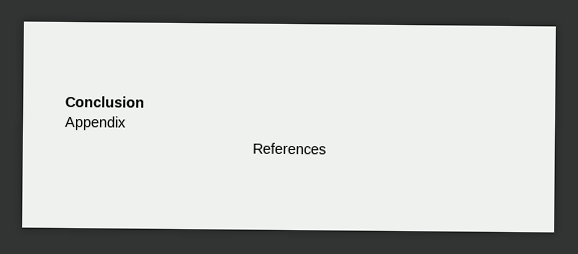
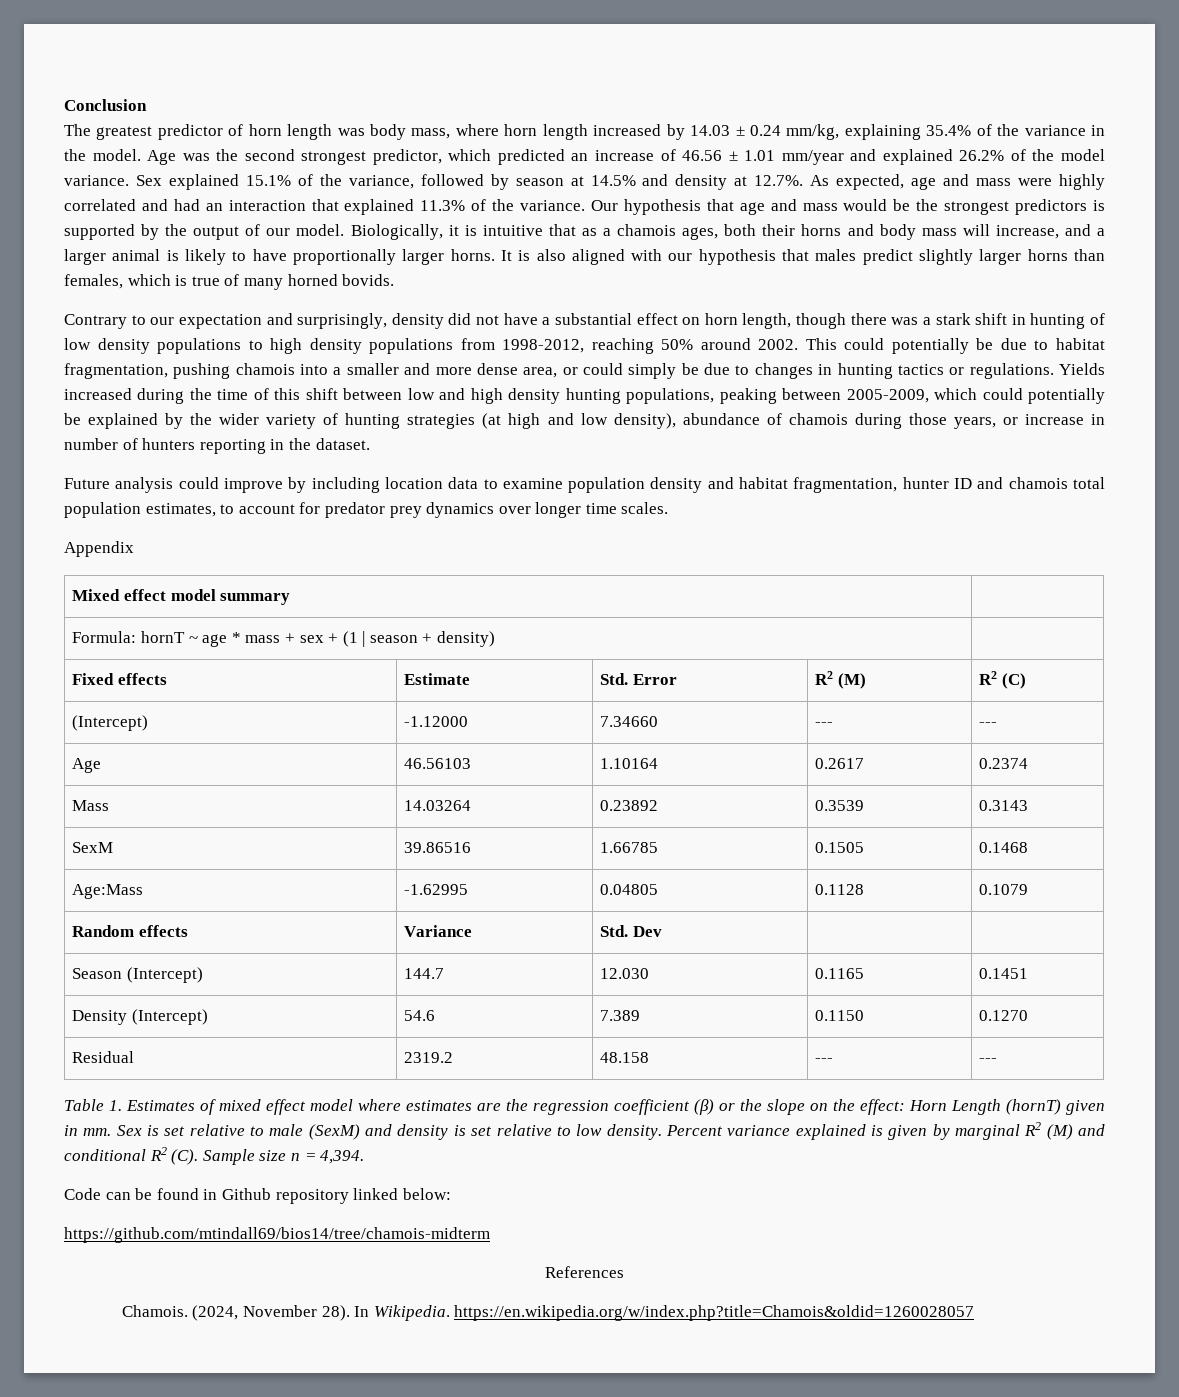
[64,115,127,131] [251,142,326,155] Appendix // References -> [64,124,1105,140] [64,149,1105,165] [64,174,1106,190] [64,199,1105,215] [64,224,1106,240] [64,249,1106,265] [64,274,395,290] [64,313,1105,329] [64,338,1105,354] [64,363,1106,379] [64,388,1105,404] [64,413,1105,429] [64,438,370,454] [64,477,1105,493] [64,502,669,518] [64,541,134,557] [72,589,291,605] [72,631,496,647] [72,673,167,685] [404,673,471,685] [600,673,677,685] [815,671,866,689] [979,671,1026,689] [72,715,149,731] [404,716,469,727] [600,716,659,727] [815,722,834,727] [979,722,998,727] [72,758,102,773] [404,758,472,769] [600,758,659,769] [815,758,865,769] [979,758,1029,769] [72,800,110,811] [404,800,472,811] [600,800,659,811] [815,800,865,811] [979,800,1029,811] [72,842,114,853] [404,842,472,853] [600,842,659,853] [815,842,865,853] [979,842,1029,853] [72,884,144,899] [404,884,469,895] [600,884,659,895] [815,884,865,895] [979,884,1029,895] [72,925,188,937] [404,925,473,937] [600,925,662,937] [72,967,203,983] [404,968,445,979] [600,968,650,979] [815,968,865,979] [979,968,1029,979] [72,1009,208,1025] [404,1010,436,1021] [600,1010,641,1021] [815,1010,865,1021] [979,1010,1029,1021] [72,1051,135,1063] [404,1052,454,1063] [600,1052,650,1063] [815,1058,834,1063] [979,1058,998,1063] [64,1099,1105,1115] [64,1122,1105,1140] [64,1147,365,1165] [64,1188,451,1204] [64,1227,490,1243] [545,1266,624,1278] [121,1305,975,1321] The greatest predictor of horn length was body mass, where horn length increased by 14.03 ± 0.24 mm/kg, explaining 35.4% of the variance in the model. Age was the second strongest predictor, which predicted an increase of 46.56 ± 1.01 mm/year and explained 26.2% of the model variance. Sex explained 15.1% of the variance, followed by season at 14.5% and density at 12.7%. As expected, age and mass were highly correlated and had an interaction that explained 11.3% of the variance. Our hypothesis that age and mass would be the strongest predictors is supported by the output of our model. Biologically, it is intuitive that as a chamois ages, both their horns and body mass will increase, and a larger animal is likely to have proportionally larger horns. It is also aligned with our hypothesis that males predict slightly larger horns than females, which is true of many horned bovids. // Contrary to our expectation and surprisingly, density did not have a substantial effect on horn length, though there was a stark shift in hunting of low density populations to high density populations from 1998-2012, reaching 50% around 2002. This could potentially be due to habitat fragmentation, pushing chamois into a smaller and more dense area, or could simply be due to changes in hunting tactics or regulations. Yields increased during the time of this shift between low and high density hunting populations, peaking between 2005-2009, which could potentially be explained by the wider variety of hunting strategies (at high and low density), abundance of chamois during those years, or increase in number of hunters reporting in the dataset. // Future analysis could improve by including location data to examine population density and habitat fragmentation, hunter ID and chamois total population estimates, to account for predator prey dynamics over longer time scales. // Appendix // Mixed effect model summary | // Formula: hornT ~ age * mass + sex + (1 | season + density) | // Fixed effects | Estimate | Std. Error | R2 (M) | R2 (C) // (Intercept) | -1.12000 | 7.34660 | --- | --- // Age | 46.56103 | 1.10164 | 0.2617 | 0.2374 // Mass | 14.03264 | 0.23892 | 0.3539 | 0.3143 // SexM | 39.86516 | 1.66785 | 0.1505 | 0.1468 // Age:Mass | -1.62995 | 0.04805 | 0.1128 | 0.1079 // Random effects | Variance | Std. Dev | | // Season (Intercept) | 144.7 | 12.030 | 0.1165 | 0.1451 // Density (Intercept) | 54.6 | 7.389 | 0.1150 | 0.1270 // Residual | 2319.2 | 48.158 | --- | --- // Table 1. Estimates of mixed effect model where estimates are the regression coefficient (β) or the slope on the effect: Horn Length (hornT) given in mm. Sex is set relative to male (SexM) and density is set relative to low density. Percent variance explained is given by marginal R2 (M) and conditional R2 (C). Sample size n = 4,394. // Code can be found in Github repository linked below: // https://github.com/mtindall69/bios14/tree/chamois-midterm // References // Chamois. (2024, November 28). In Wikipedia. https://en.wikipedia.org/w/index.php?title=Chamois&oldid=1260028057

